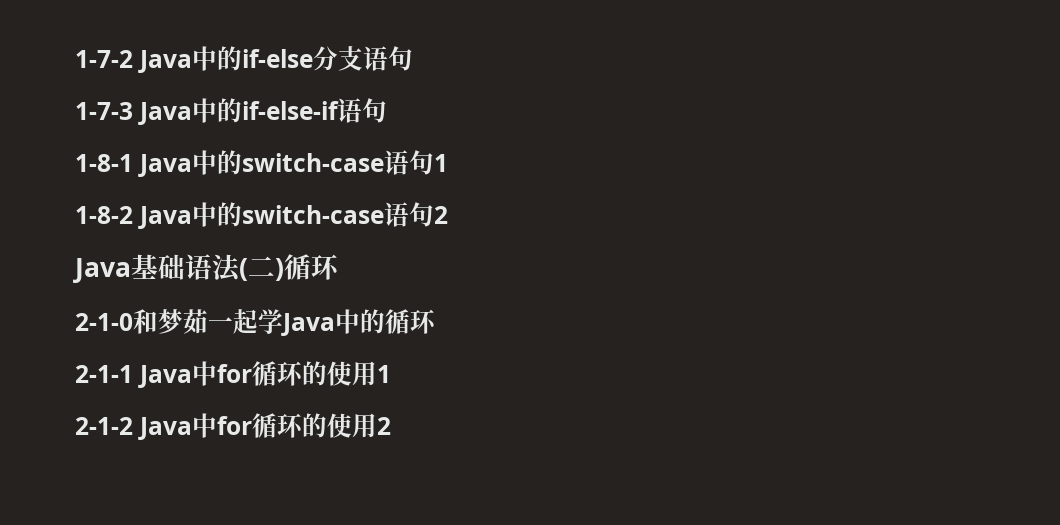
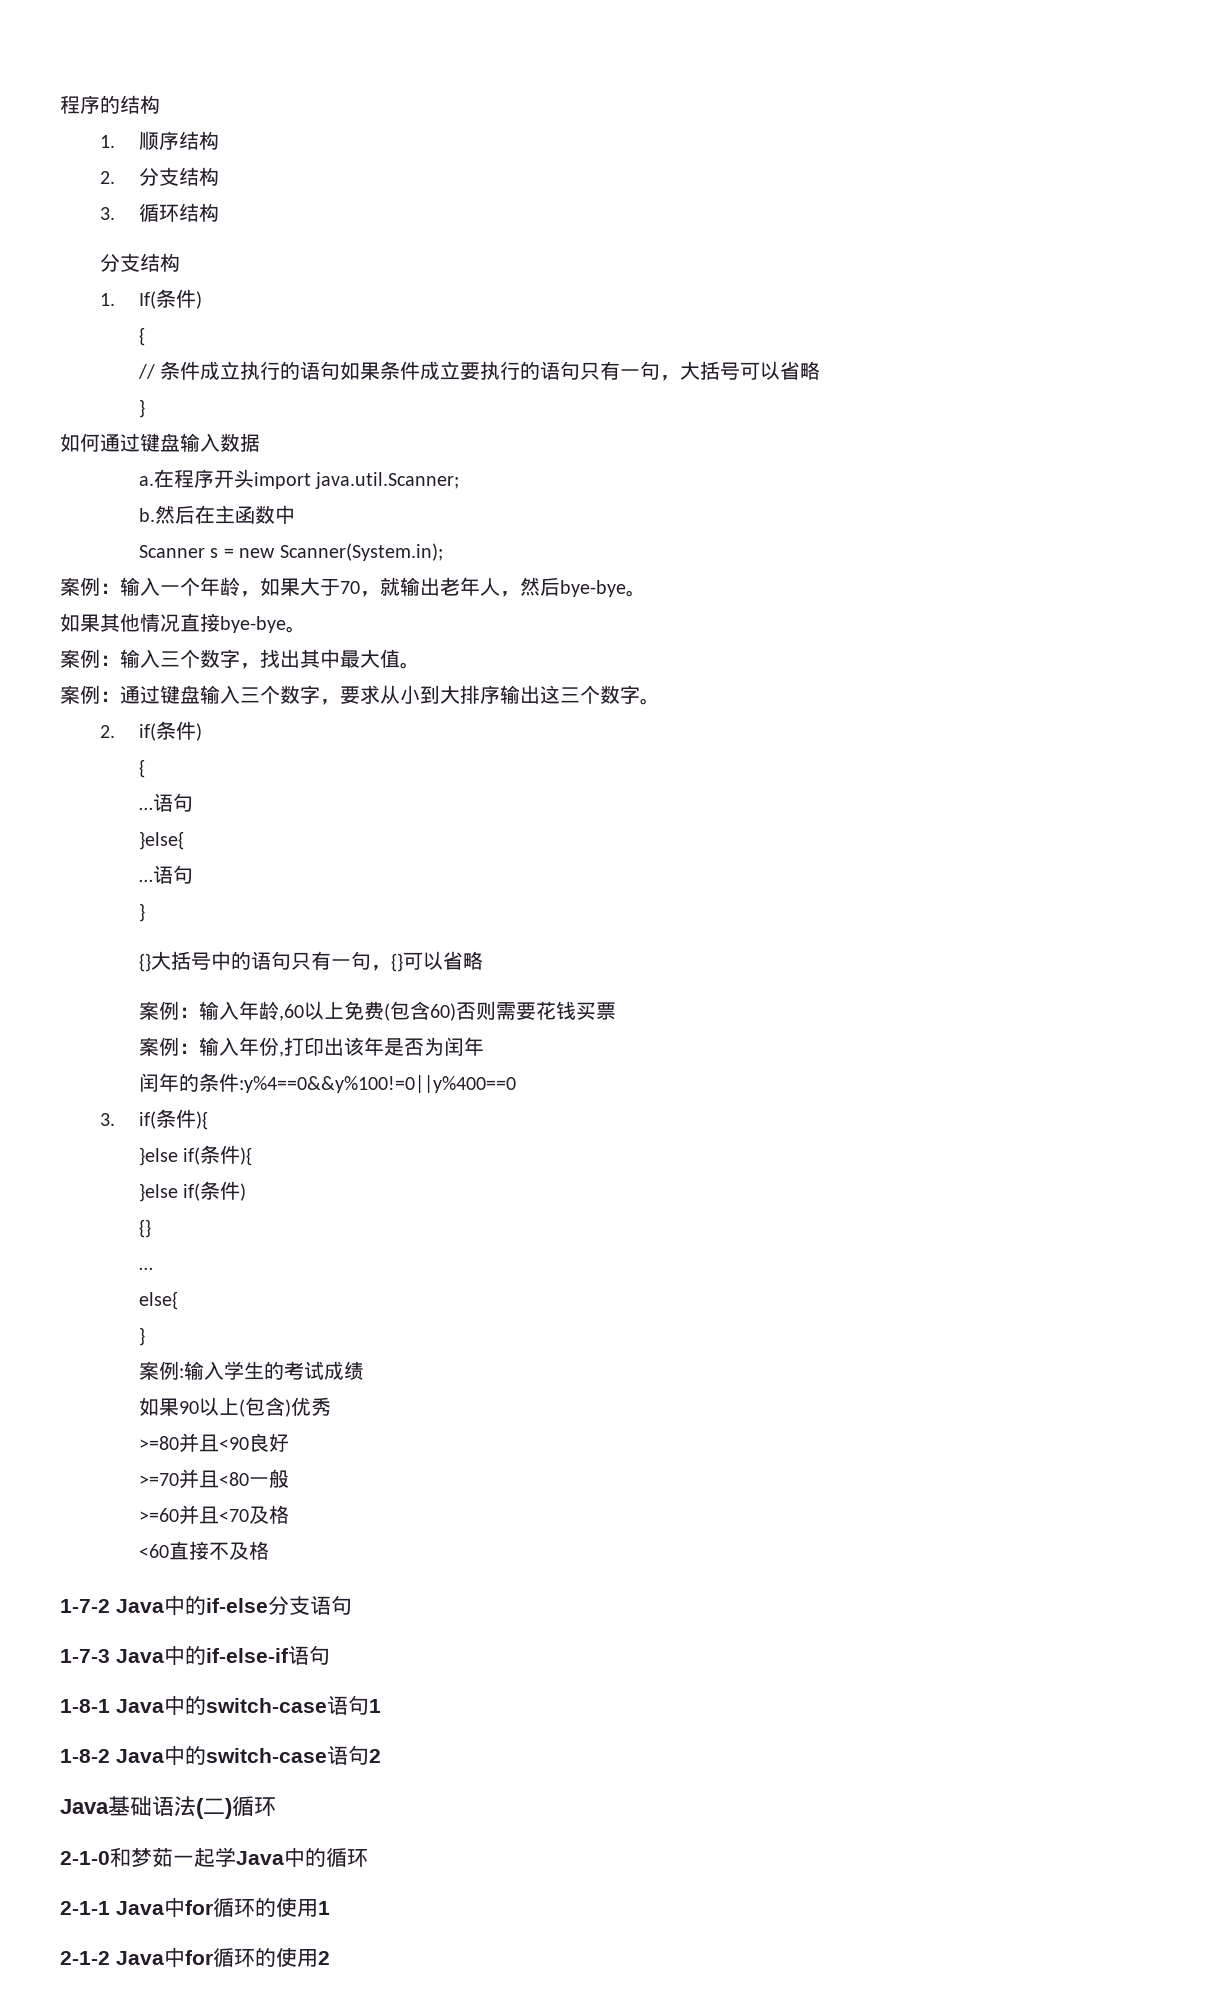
(75, 59) none -> [60,95,160,114] [99,131,220,150] [99,167,220,186] [99,203,220,222] [99,253,180,272] [99,289,203,309] [139,327,146,346] [138,361,821,381] [139,399,146,418] [60,433,260,452] [139,469,460,489] [139,505,296,524] [139,543,443,561] [60,577,646,597] [60,613,306,633] [60,649,420,669] [60,685,660,705] [99,721,203,741] [139,759,146,778] [139,793,194,812] [139,831,185,850] [139,865,194,884] [139,903,146,922] [139,951,484,972] [139,1001,617,1021] [139,1037,485,1057] [139,1073,517,1093] [99,1109,209,1130] [139,1145,253,1166] [139,1181,247,1202] [139,1219,152,1238] [139,1267,154,1270] [139,1291,179,1310] [139,1327,146,1346] [139,1361,365,1380] [139,1397,332,1417] [139,1433,290,1453] [139,1469,290,1489] [139,1505,290,1525] [139,1541,270,1560] 程序的结构 // 1.顺序结构 // 2.分支结构 // 3.循环结构 // 分支结构 // 1. If(条件) // { // // 条件成立执行的语句如果条件成立要执行的语句只有一句，大括号可以省略 // } // 如何通过键盘输入数据 // a.在程序开头import java.util.Scanner; // b.然后在主函数中 // Scanner s = new Scanner(System.in); // 案例：输入一个年龄，如果大于70，就输出老年人，然后bye-bye。 // 如果其他情况直接bye-bye。 // 案例：输入三个数字，找出其中最大值。 // 案例：通过键盘输入三个数字，要求从小到大排序输出这三个数字。 // 2. if(条件) // { // …语句 // }else{ // …语句 // } // {}大括号中的语句只有一句，{}可以省略 // 案例：输入年龄,60以上免费(包含60)否则需要花钱买票 // 案例：输入年份,打印出该年是否为闰年 // 闰年的条件:y%4==0&&y%100!=0||y%400==0 // 3. if(条件){ // }else if(条件){ // }else if(条件) // {} // … // else{ // } // 案例:输入学生的考试成绩 // 如果90以上(包含)优秀 // >=80并且<90良好 // >=70并且<80一般 // >=60并且<70及格 // <60直接不及格 //

